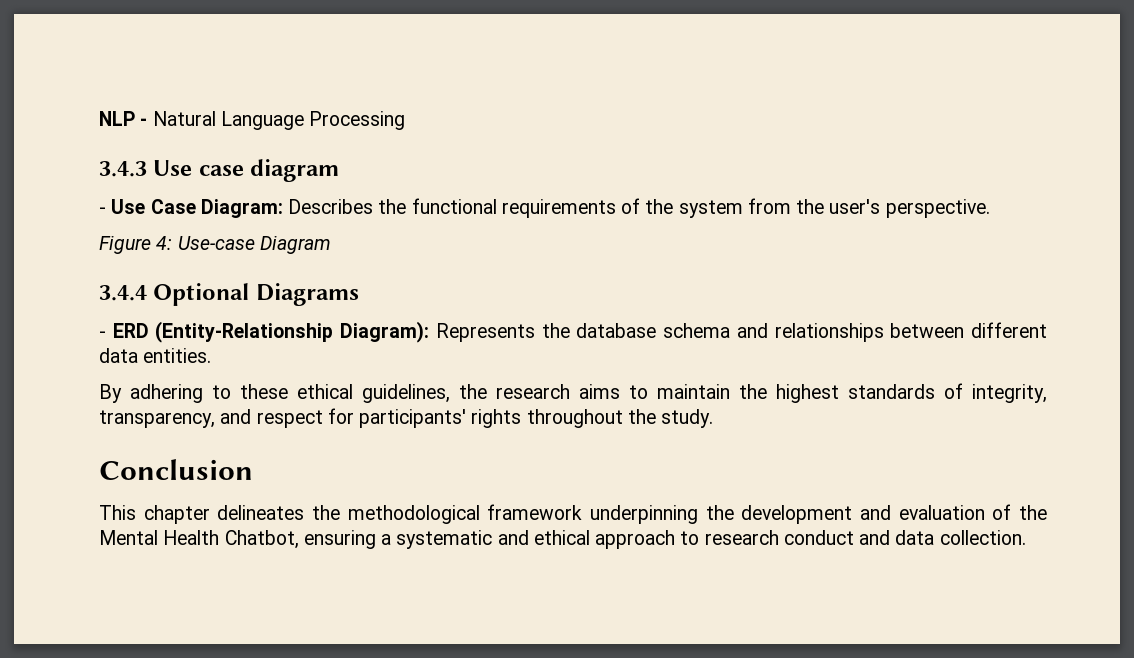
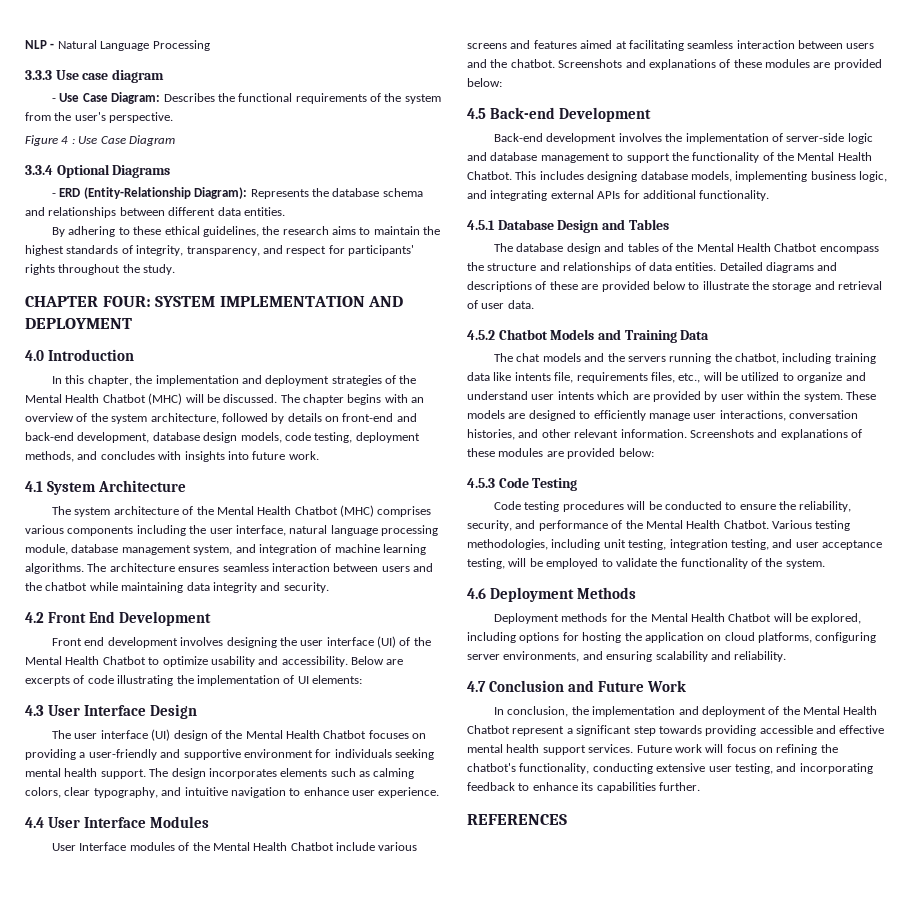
[99,161,147,177] 3.4.3 -> [25,70,52,80] 3.3.3
[156,236,255,250] 4: Use-case -> [61,136,126,144] 4 : Use Case
[99,285,147,301] 3.4.4 -> [25,165,53,175] 3.3.4
[99,459,253,480] [99,504,1047,524] [99,530,1026,549] Conclusion // This chapter delineates the methodological framework underpinning the development and evaluation of the Mental Health Chatbot, ensuring a systematic and ethical approach to research conduct and data collection. -> [25,296,404,307] [25,318,132,329] [25,349,135,361] [52,375,417,386] [25,393,425,405] [25,413,417,424] [25,432,420,443] [25,451,319,462] [25,480,187,495] [52,505,432,517] [25,525,438,536] [25,544,426,555] [25,563,433,574] [25,582,329,593] [25,611,212,626] [52,636,431,648] [25,656,404,667] [25,675,362,686] [25,704,198,719] [52,729,427,741] [25,749,434,760] [25,768,415,779] [25,787,440,798] [25,816,210,828] [52,842,418,851] [467,40,875,51] [467,59,882,70] [467,78,502,87] [467,107,652,122] [494,133,873,144] [467,152,872,163] [467,171,887,182] [467,190,770,201] [467,219,669,233] [494,243,879,254] [467,262,838,273] [467,281,883,292] [467,300,534,309] [467,329,710,343] [494,353,876,364] [467,372,866,383] [467,391,877,402] [467,410,858,421] [467,429,862,440] [467,448,654,459] [467,477,578,491] [494,501,852,512] [467,520,851,531] [467,539,882,550] [467,558,825,569] [467,587,637,602] [494,613,862,624] [467,632,877,643] [467,651,787,662] [467,680,687,692] [494,706,878,717] [467,725,885,736] [467,744,838,755] [467,763,873,774] [467,782,700,793] [467,814,567,825] CHAPTER FOUR: SYSTEM IMPLEMENTATION AND DEPLOYMENT // 4.0 Introduction // In this chapter, the implementation and deployment strategies of the Mental Health Chatbot (MHC) will be discussed. The chapter begins with an overview of the system architecture, followed by details on front-end and back-end development, database design models, code testing, deployment methods, and concludes with insights into future work. // 4.1 System Architecture // The system architecture of the Mental Health Chatbot (MHC) comprises various components including the user interface, natural language processing module, database management system, and integration of machine learning algorithms. The architecture ensures seamless interaction between users and the chatbot while maintaining data integrity and security. // 4.2 Front End Development // Front end development involves designing the user interface (UI) of the Mental Health Chatbot to optimize usability and accessibility. Below are excerpts of code illustrating the implementation of UI elements: // 4.3 User Interface Design // The user interface (UI) design of the Mental Health Chatbot focuses on providing a user-friendly and supportive environment for individuals seeking mental health support. The design incorporates elements such as calming colors, clear typography, and intuitive navigation to enhance user experience. // 4.4 User Interface Modules // User Interface modules of the Mental Health Chatbot include various screens and features aimed at facilitating seamless interaction between users and the chatbot. Screenshots and explanations of these modules are provided below: // 4.5 Back-end Development // Back-end development involves the implementation of server-side logic and database management to support the functionality of the Mental Health Chatbot. This includes designing database models, implementing business logic, and integrating external APIs for additional functionality. // 4.5.1 Database Design and Tables // The database design and tables of the Mental Health Chatbot encompass the structure and relationships of data entities. Detailed diagrams and descriptions of these are provided below to illustrate the storage and retrieval of user data. // 4.5.2 Chatbot Models and Training Data // The chat models and the servers running the chatbot, including training data like intents file, requirements files, etc., will be utilized to organize and understand user intents which are provided by user within the system. These models are designed to efficiently manage user interactions, conversation histories, and other relevant information. Screenshots and explanations of these modules are provided below: // 4.5.3 Code Testing // Code testing procedures will be conducted to ensure the reliability, security, and performance of the Mental Health Chatbot. Various testing methodologies, including unit testing, integration testing, and user acceptance testing, will be employed to validate the functionality of the system. // 4.6 Deployment Methods // Deployment methods for the Mental Health Chatbot will be explored, including options for hosting the application on cloud platforms, configuring server environments, and ensuring scalability and reliability. // 4.7 Conclusion and Future Work // In conclusion, the implementation and deployment of the Mental Health Chatbot represent a significant step towards providing accessible and effective mental health support services. Future work will focus on refining the chatbot's functionality, conducting extensive user testing, and incorporating feedback to enhance its capabilities further. // REFERENCES

